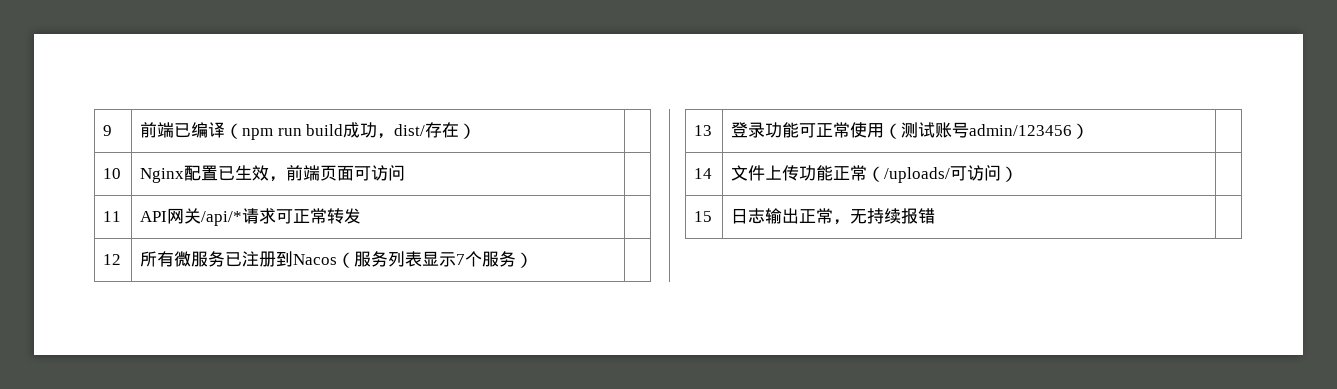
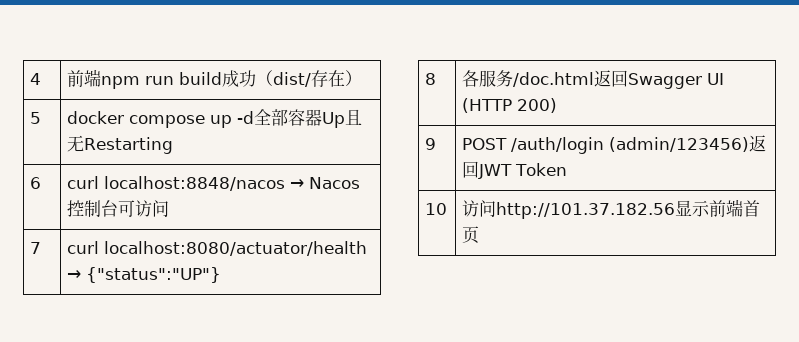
[103,125,113,136] [140,122,243,139] 9 | 前端已编译（ -> [30,73,42,85] [67,69,102,87] 4 | 前端
[377,133,395,139] ， -> [256,70,274,86] （
[103,168,122,179] [140,165,406,183] [103,211,122,222] [140,208,362,226] [103,254,122,265] [140,251,534,268] [694,125,713,136] [731,122,1090,139] [694,168,713,179] [731,165,1019,183] [694,211,713,222] [731,208,936,225] | // 10 | Nginx配置已生效，前端页面可访问 | // 11 | API网关/api/*请求可正常转发 | // 12 | 所有微服务已注册到Nacos（服务列表显示7个服务） | // 13 | 登录功能可正常使用（测试账号admin/123456） | // 14 | 文件上传功能正常（/uploads/可访问） | // 15 | 日志输出正常，无持续报错 | -> [30,112,42,124] [67,109,363,128] [67,135,174,154] [30,177,42,189] [67,176,361,191] [67,200,170,217] [30,242,42,254] [67,241,368,256] [67,267,222,283] [425,73,437,85] [462,70,725,89] [462,98,558,113] [425,138,437,150] [462,135,767,154] [462,161,568,179] [425,203,448,215] [462,199,761,219] [462,226,480,244] // 5 | docker compose up -d全部容器Up且无Restarting // 6 | curl localhost:8848/nacos → Nacos控制台可访问 // 7 | curl localhost:8080/actuator/health → {"status":"UP"} // 8 | 各服务/doc.html返回Swagger UI (HTTP 200) // 9 | POST /auth/login (admin/123456)返回JWT Token // 10 | 访问http://101.37.182.56显示前端首页

